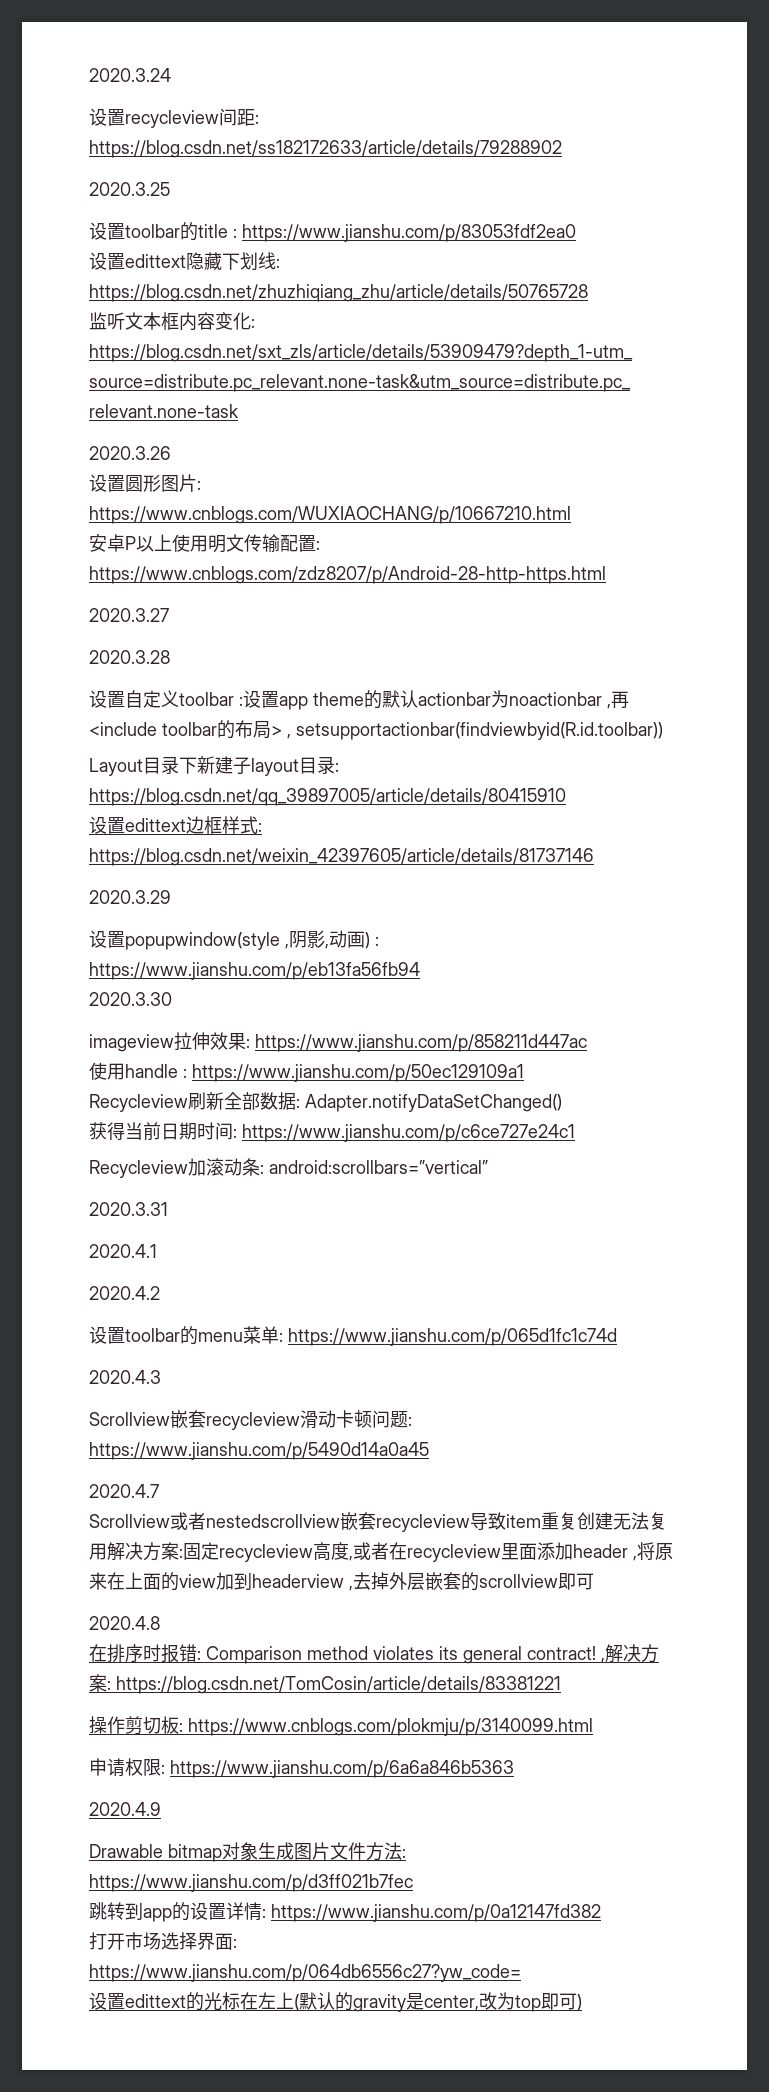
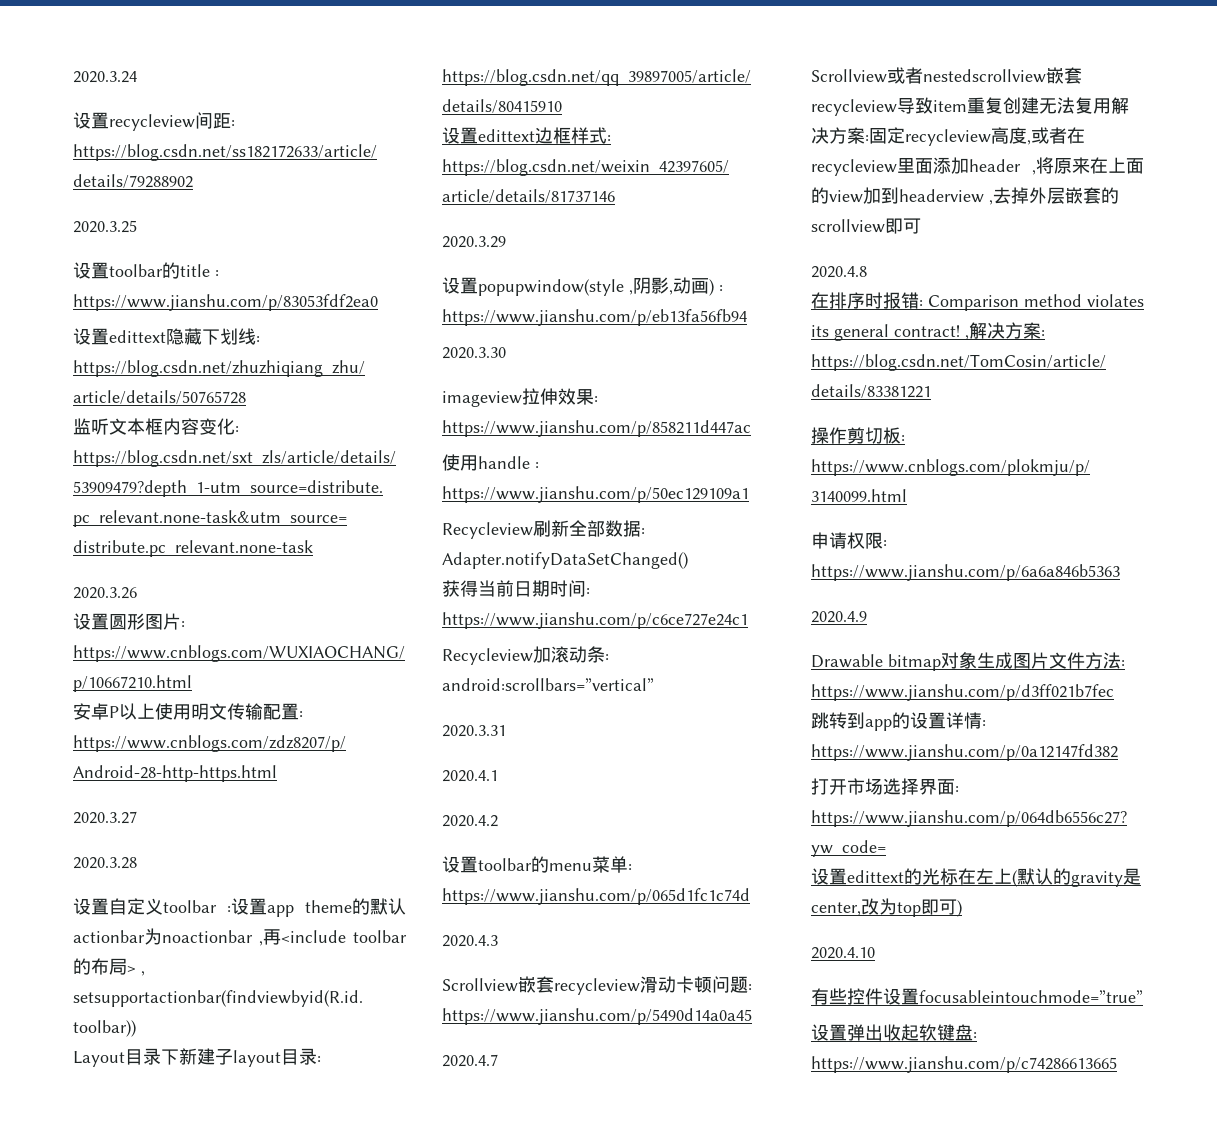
(582, 2002) none -> [811,947,875,959] [811,988,1143,1005] [811,1024,977,1041] [811,1056,1117,1073] // 2020.4.10 // 有些控件设置focusableintouchmode=”true” // 设置弹出收起软键盘: https://www.jianshu.com/p/c74286613665

